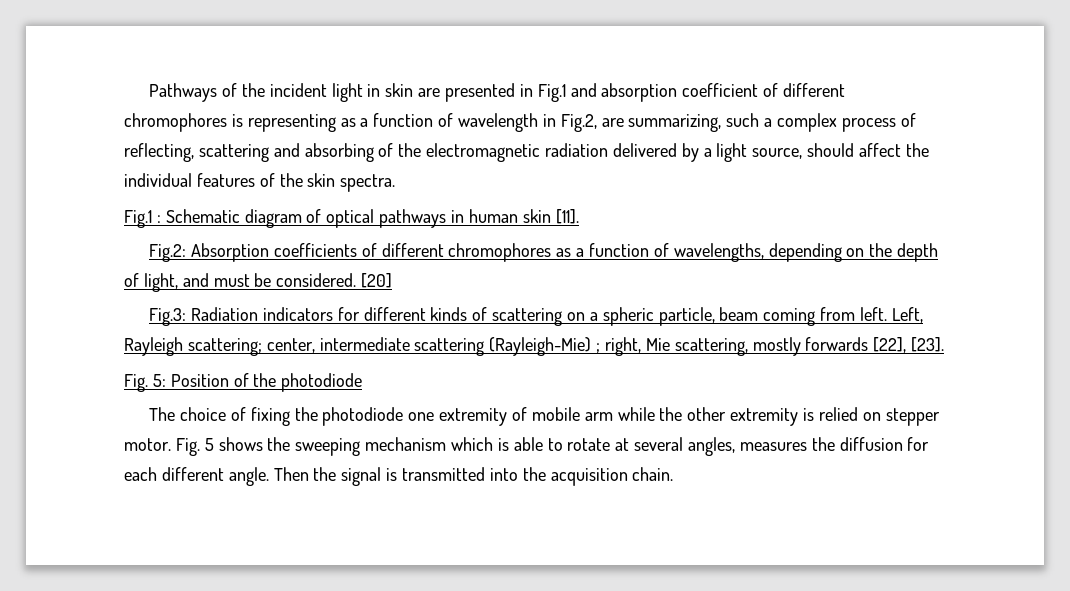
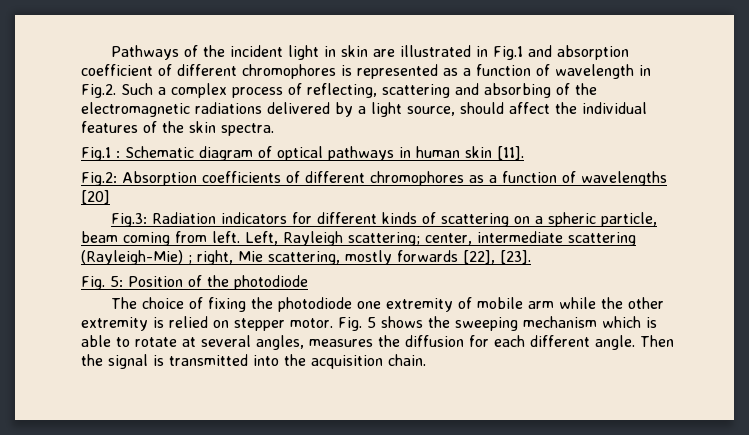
[444,83,515,102] presented -> [400,45,472,57] illustrated
[247,114,336,132] representing -> [357,64,438,79] represented
[560,113,760,132] Fig.2, are summarizing, such -> [81,83,153,98] Fig.2. Such
[545,143,609,157] radiation -> [195,102,262,114] radiations
[673,243,939,262] [124,273,357,292] wavelengths, depending on the depth of light, and must be considered. -> [581,171,667,186] wavelengths

